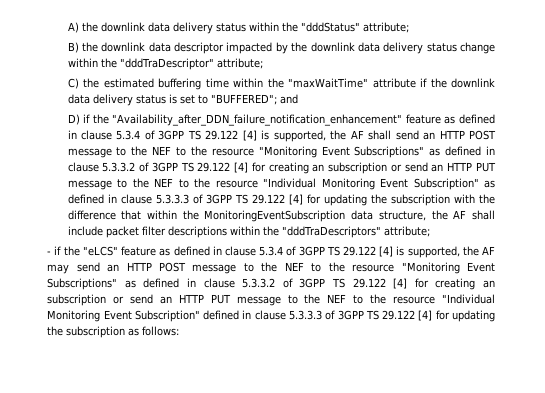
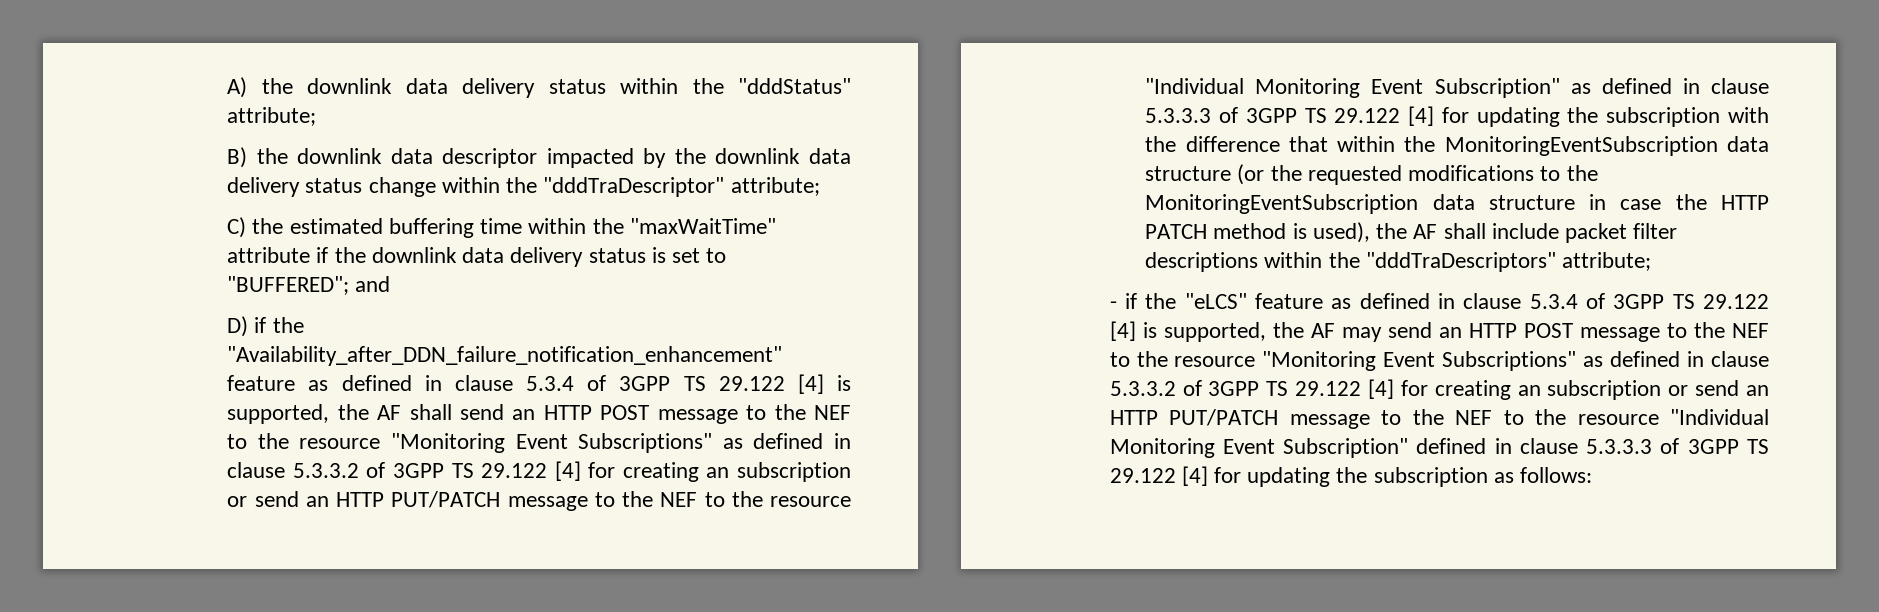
[476,162,497,172] PUT -> [391,491,501,508] PUT/PATCH
[378,211,426,221] structure, -> [1145,164,1598,185] [1145,194,1769,214] [1145,222,1370,243] structure (or the requested modifications to the MonitoringEventSubscription data structure in case the HTTP PATCH method is used),
[210,294,231,304] PUT -> [1169,409,1279,426] PUT/PATCH

